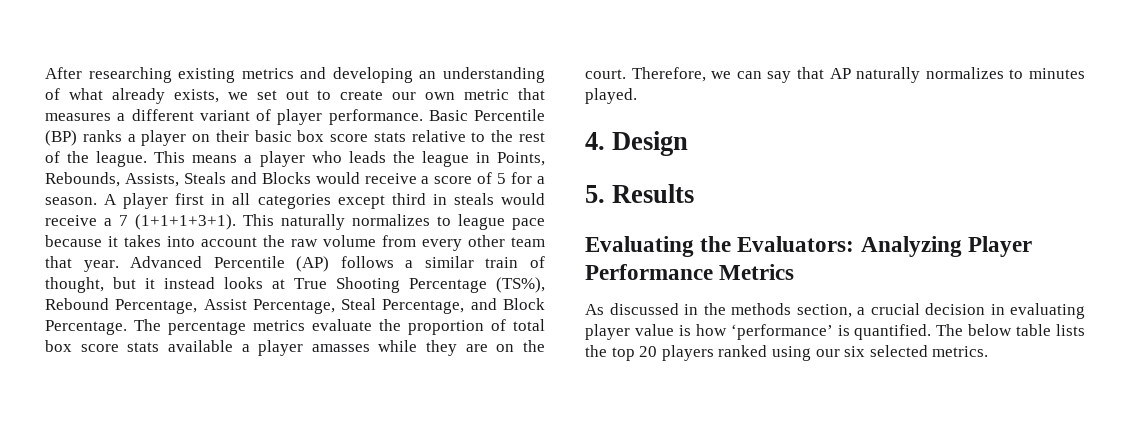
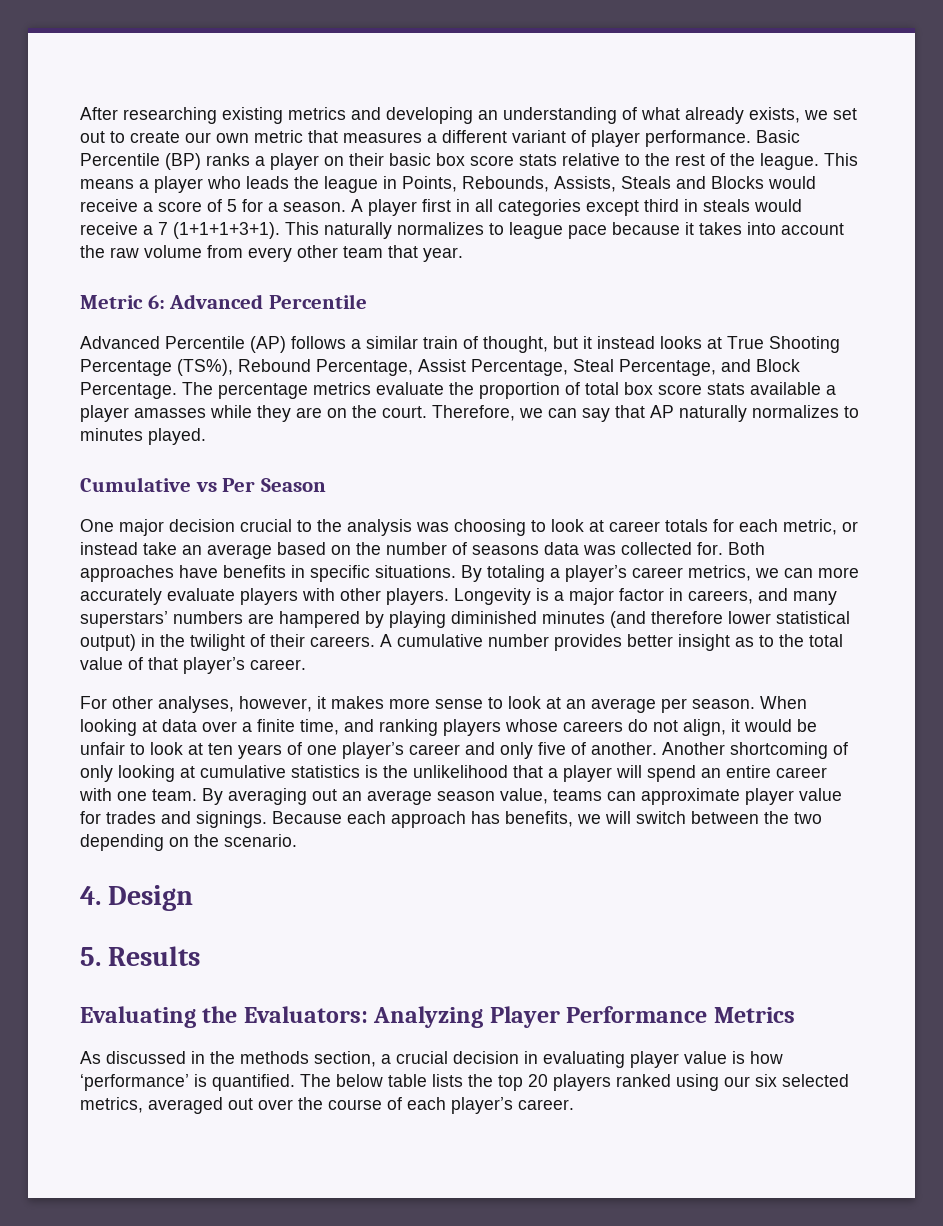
(119, 266) none -> [80,294,367,309] // Metric 6: Advanced Percentile //
(637, 96) none -> [80,477,326,492] [80,519,858,536] [80,542,765,559] [80,565,859,582] [80,588,837,605] [80,611,850,628] [80,634,843,651] [80,657,306,674] [80,696,807,713] [80,719,817,736] [80,742,848,759] [80,765,827,782] [79,788,842,805] [80,811,822,828] [80,834,297,851] // Cumulative vs Per Season // One major decision crucial to the analysis was choosing to look at career totals for each metric, or instead take an average based on the number of seasons data was collected for. Both approaches have benefits in specific situations. By totaling a player’s career metrics, we can more accurately evaluate players with other players. Longevity is a major factor in careers, and many superstars’ numbers are hampered by playing diminished minutes (and therefore lower statistical output) in the twilight of their careers. A cumulative number provides better insight as to the total value of that player’s career. // For other analyses, however, it makes more sense to look at an average per season. When looking at data over a finite time, and ranking players whose careers do not align, it would be unfair to look at ten years of one player’s career and only five of another. Another shortcoming of only looking at cumulative statistics is the unlikelihood that a player will spend an entire career with one team. By averaging out an average season value, teams can approximate player value for trades and signings. Because each approach has benefits, we will switch between the two depending on the scenario.
[932,346,989,357] metrics. -> [80,1097,574,1114] metrics, averaged out over the course of each player’s career.

